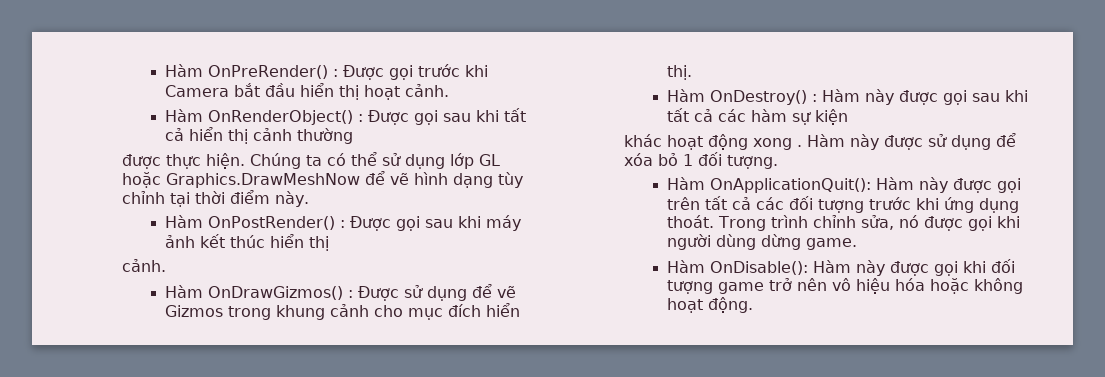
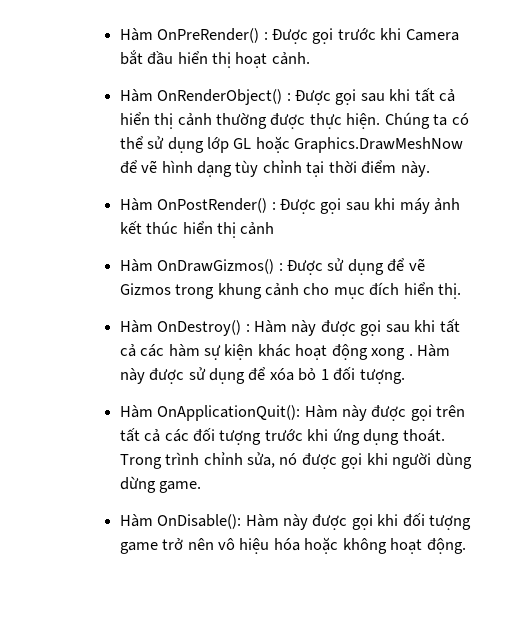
(354, 136) // -> (267, 121) none
[121,259,166,272] // cảnh. -> [240,222,275,235] cảnh
(849, 117) // -> (254, 352) none

